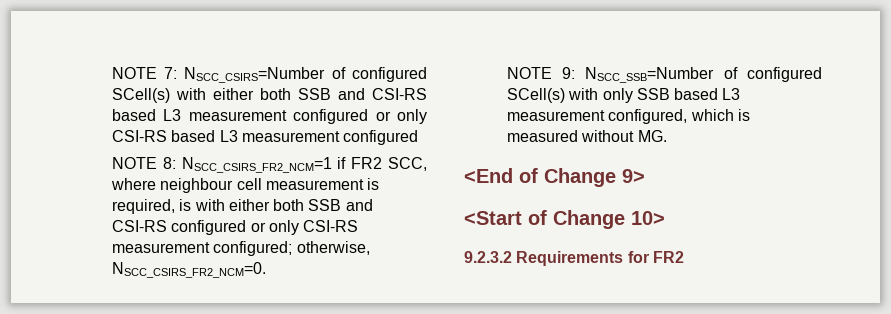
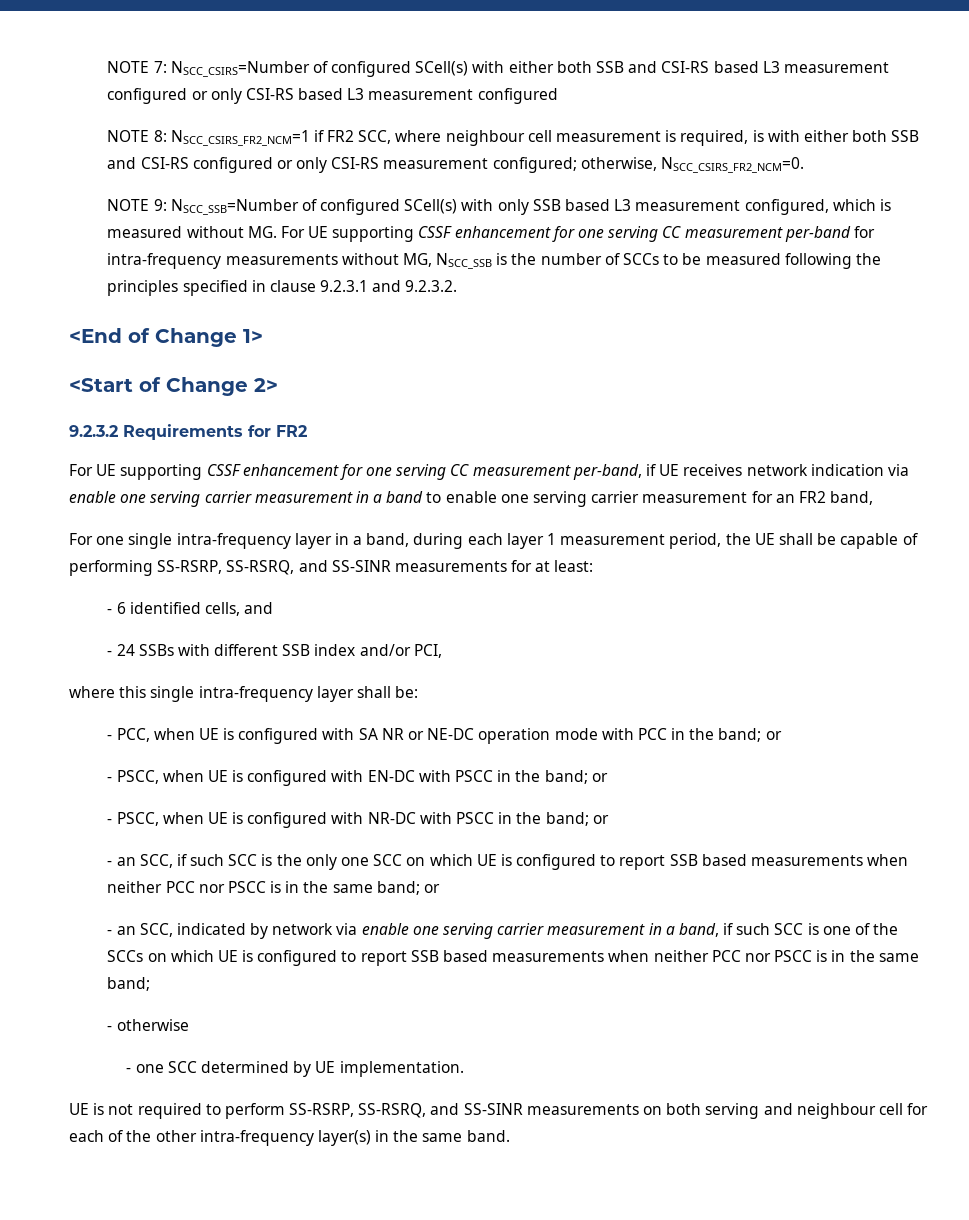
(667, 136) none -> [280,226,875,242] [107,253,881,269] [107,280,458,296] For UE supporting CSSF enhancement for one serving CC measurement per-band for intra-frequency measurements without MG, NSCC_SSB is the number of SCCs to be measured following the principles specified in clause 9.2.3.1 and 9.2.3.2.
[622,169,645,183] 9> -> [243,329,263,343] 1>
[631,211,665,225] 10> -> [254,378,278,392] 2>
(684, 257) none -> [69,464,909,480] [69,491,874,507] [69,533,918,549] [69,560,594,576] [107,602,274,616] [107,644,442,658] [69,686,419,702] [107,728,782,744] [107,770,608,786] [107,812,609,828] [107,854,909,870] [107,881,440,895] [107,923,899,939] [107,950,919,966] [107,977,151,991] [107,1019,189,1031] [126,1061,464,1077] [69,1103,929,1119] [69,1130,510,1146] // For UE supporting CSSF enhancement for one serving CC measurement per-band, if UE receives network indication via enable one serving carrier measurement in a band to enable one serving carrier measurement for an FR2 band, // For one single intra-frequency layer in a band, during each layer 1 measurement period, the UE shall be capable of performing SS-RSRP, SS-RSRQ, and SS-SINR measurements for at least: // - 6 identified cells, and // - 24 SSBs with different SSB index and/or PCI, // where this single intra-frequency layer shall be: // - PCC, when UE is configured with SA NR or NE-DC operation mode with PCC in the band; or // - PSCC, when UE is configured with EN-DC with PSCC in the band; or // - PSCC, when UE is configured with NR-DC with PSCC in the band; or // - an SCC, if such SCC is the only one SCC on which UE is configured to report SSB based measurements when neither PCC nor PSCC is in the same band; or // - an SCC, indicated by network via enable one serving carrier measurement in a band, if such SCC is one of the SCCs on which UE is configured to report SSB based measurements when neither PCC nor PSCC is in the same band; // - otherwise // - one SCC determined by UE implementation. // UE is not required to perform SS-RSRP, SS-RSRQ, and SS-SINR measurements on both serving and neighbour cell for each of the other intra-frequency layer(s) in the same band.

